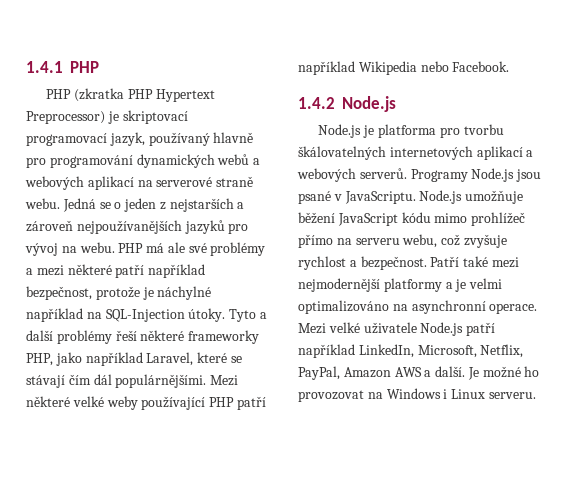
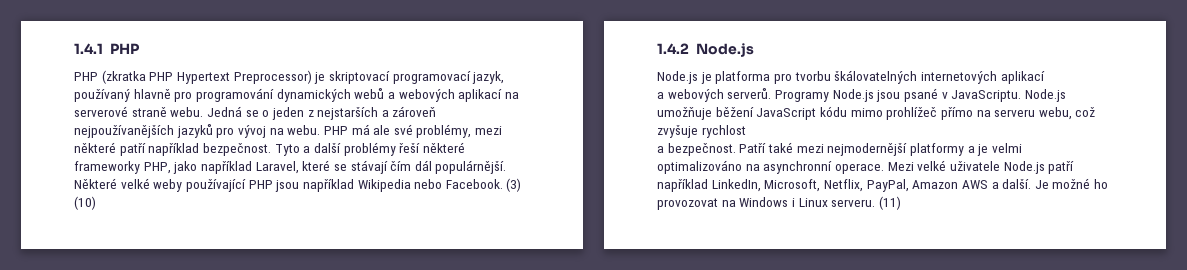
[210,242,266,256] [26,268,33,275] problémy a -> [416,124,472,138] problémy,
[26,286,212,300] [26,308,226,322] bezpečnost, protože je náchylné například na SQL-Injection útoky. -> [202,143,271,156] bezpečnost.
[115,374,239,388] [26,396,70,407] populárnějšími. Mezi některé -> [435,160,507,174] [74,178,117,189] populárnější. Některé
[236,396,266,410] patří -> [275,180,300,192] jsou
(510, 66) none -> [506,178,522,192] [74,196,96,210] (3) (10)
(523, 153) none -> (1045, 77) //
(346, 263) none -> (746, 131) //
(536, 395) none -> [878,196,901,210] (11)

